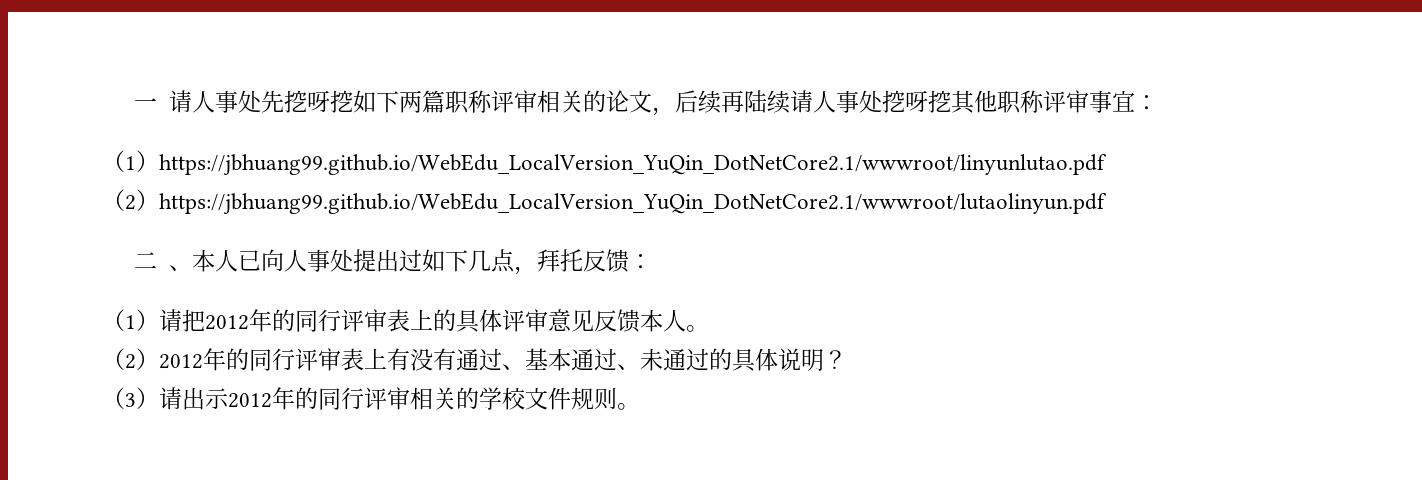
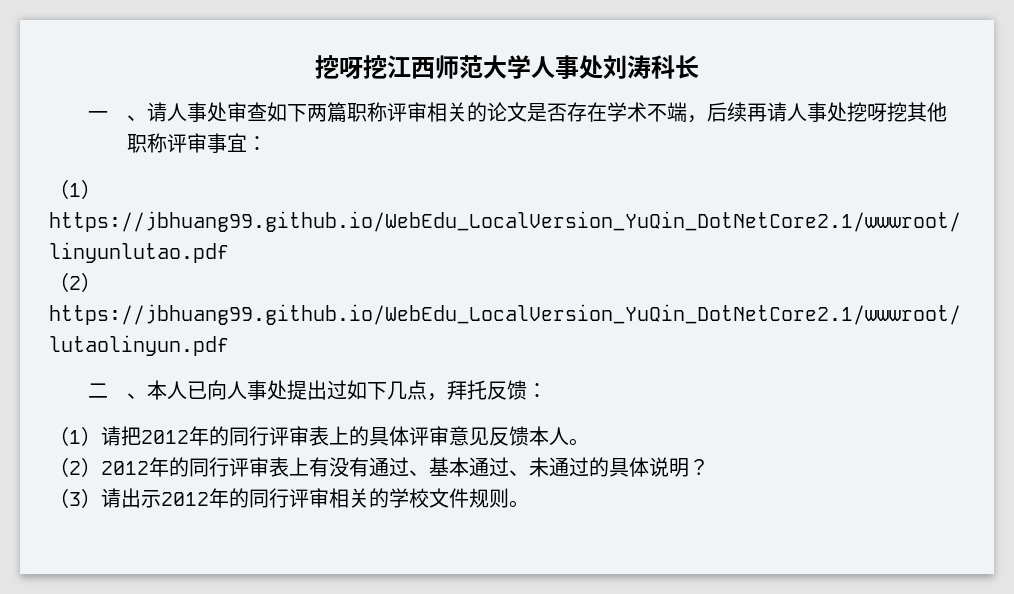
[134,90,353,113] 一请人事处先挖呀挖 -> [315,55,699,79] [87,102,267,122] 挖呀挖江西师范大学人事处刘涛科长 // 一、请人事处审查
(652, 101) none -> [526,102,687,122] 是否存在学术不端
[743,90,790,114] 陆续 -> (767, 112) none

